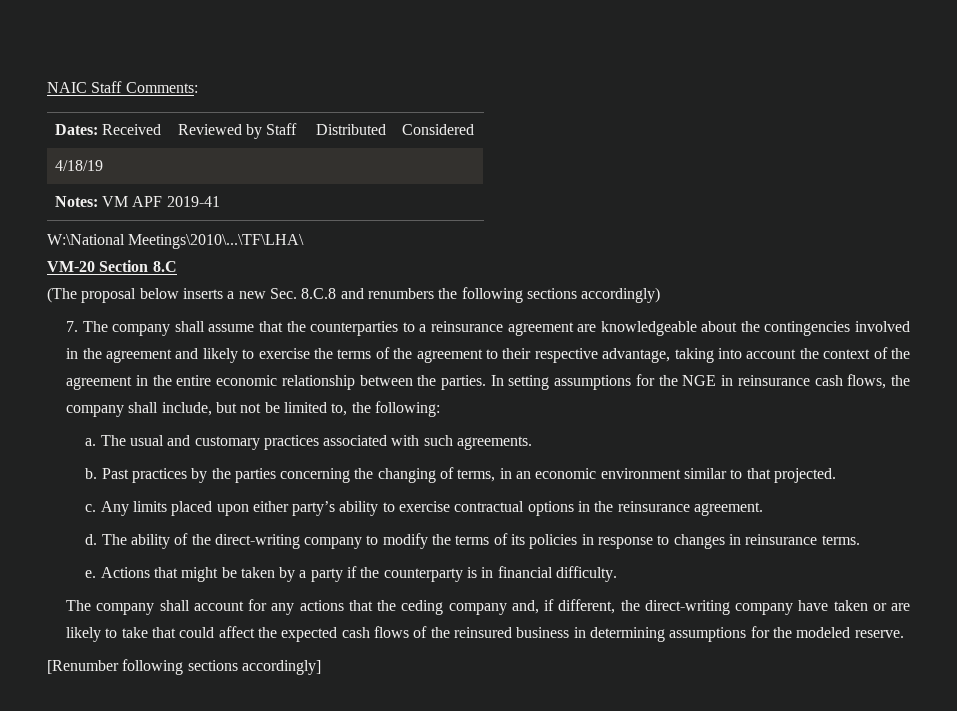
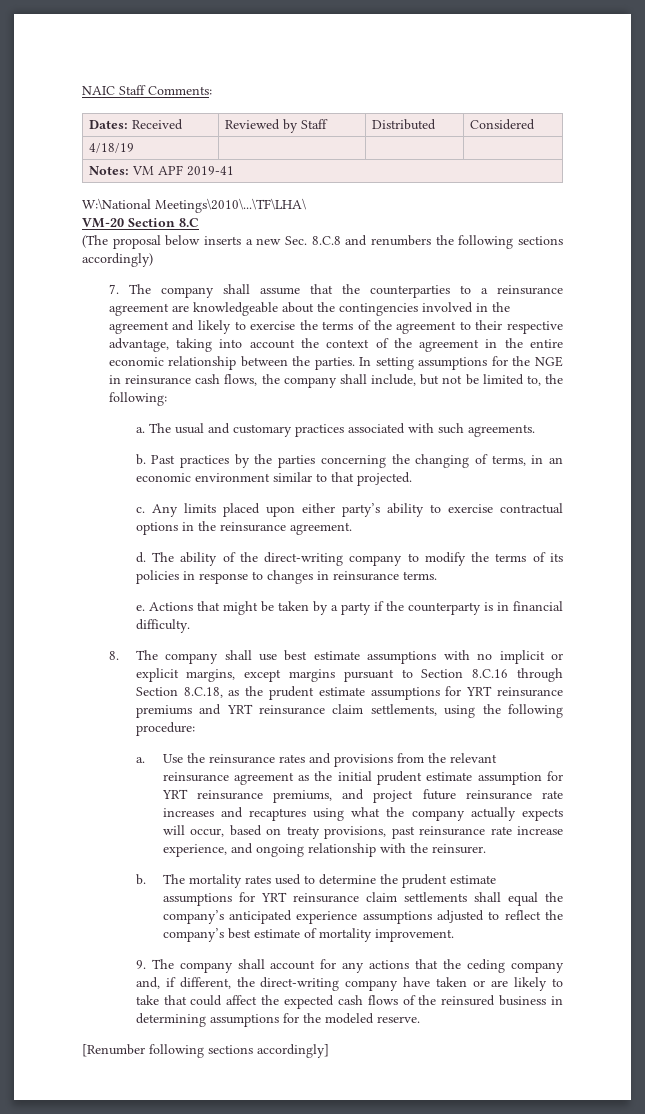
(618, 574) none -> [108,650,563,664] [135,668,564,682] [135,686,563,700] [135,704,564,718] [135,722,195,736] [135,753,497,767] [162,771,563,785] [161,789,563,803] [162,807,563,821] [162,825,563,839] [162,843,486,857] [135,874,496,888] [162,892,563,906] [162,910,564,924] [162,928,454,942] [135,960,146,969] 8. The company shall use best estimate assumptions with no implicit or explicit margins, except margins pursuant to Section 8.C.16 through Section 8.C.18, as the prudent estimate assumptions for YRT reinsurance premiums and YRT reinsurance claim settlements, using the following procedure: // a. Use the reinsurance rates and provisions from the relevant reinsurance agreement as the initial prudent estimate assumption for YRT reinsurance premiums, and project future reinsurance rate increases and recaptures using what the company actually expects will occur, based on treaty provisions, past reinsurance rate increase experience, and ongoing relationship with the reinsurer. // b. The mortality rates used to determine the prudent estimate assumptions for YRT reinsurance claim settlements shall equal the company’s anticipated experience assumptions adjusted to reflect the company’s best estimate of mortality improvement. // 9.

